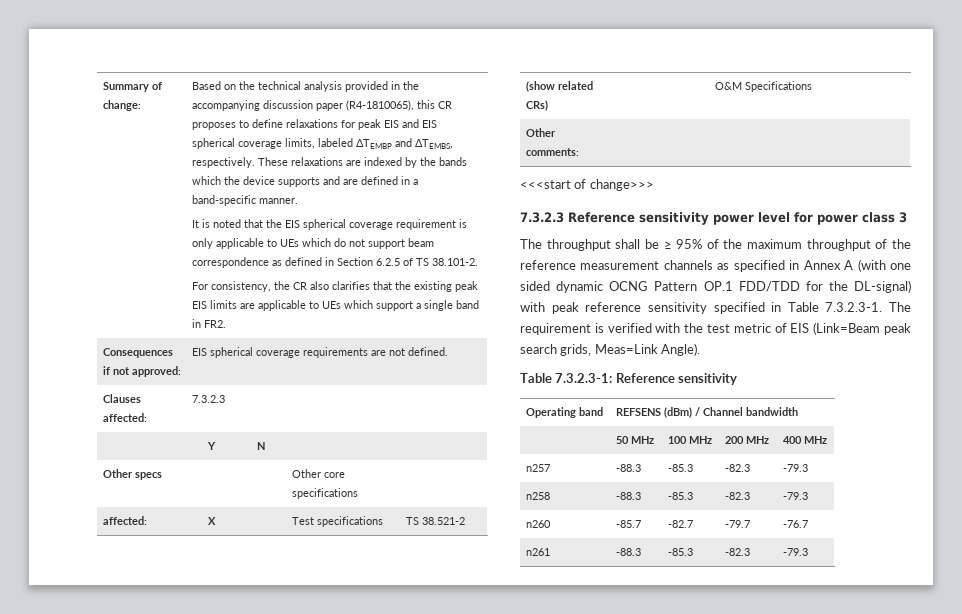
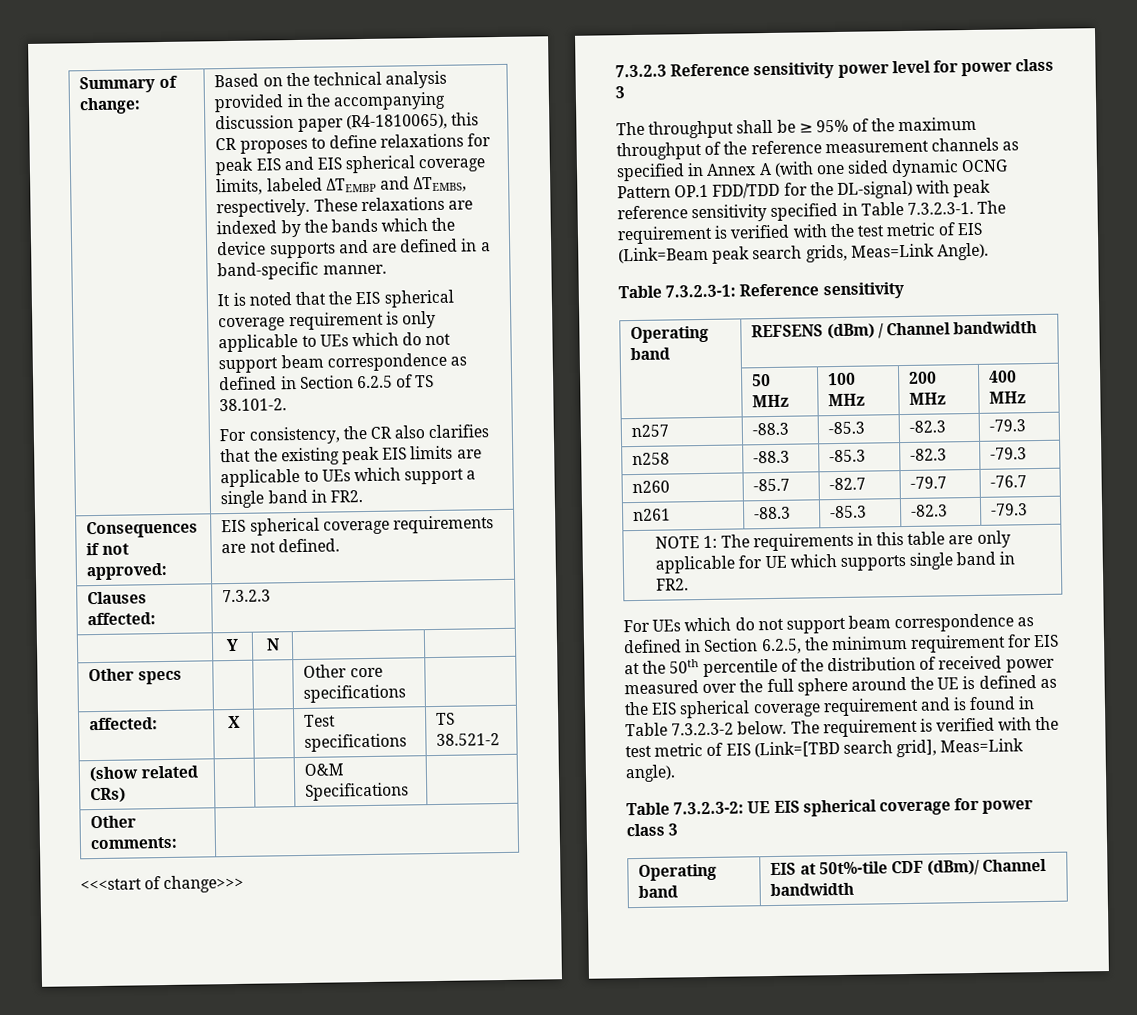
(808, 552) none -> [655,530,1011,552] [655,551,1016,574] [656,578,690,591] [623,613,1035,634] [623,634,1060,655] [624,655,1055,678] [624,675,1057,696] [624,696,1036,719] [625,716,1060,738] [625,738,1025,758] [625,764,676,783] [626,797,1034,817] [626,823,679,837] [638,863,718,882] [638,885,679,899] [770,858,1048,876] [770,882,855,897] // NOTE 1: The requirements in this table are only applicable for UE which supports single band in FR2. // For UEs which do not support beam correspondence as defined in Section 6.2.5, the minimum requirement for EIS at the 50th percentile of the distribution of received power measured over the full sphere around the UE is defined as the EIS spherical coverage requirement and is found in Table 7.3.2.3-2 below. The requirement is verified with the test metric of EIS (Link=[TBD search grid], Meas=Link angle). // Table 7.3.2.3-2: UE EIS spherical coverage for power class 3 // Operating band | EIS at 50t%-tile CDF (dBm)/ Channel bandwidth

